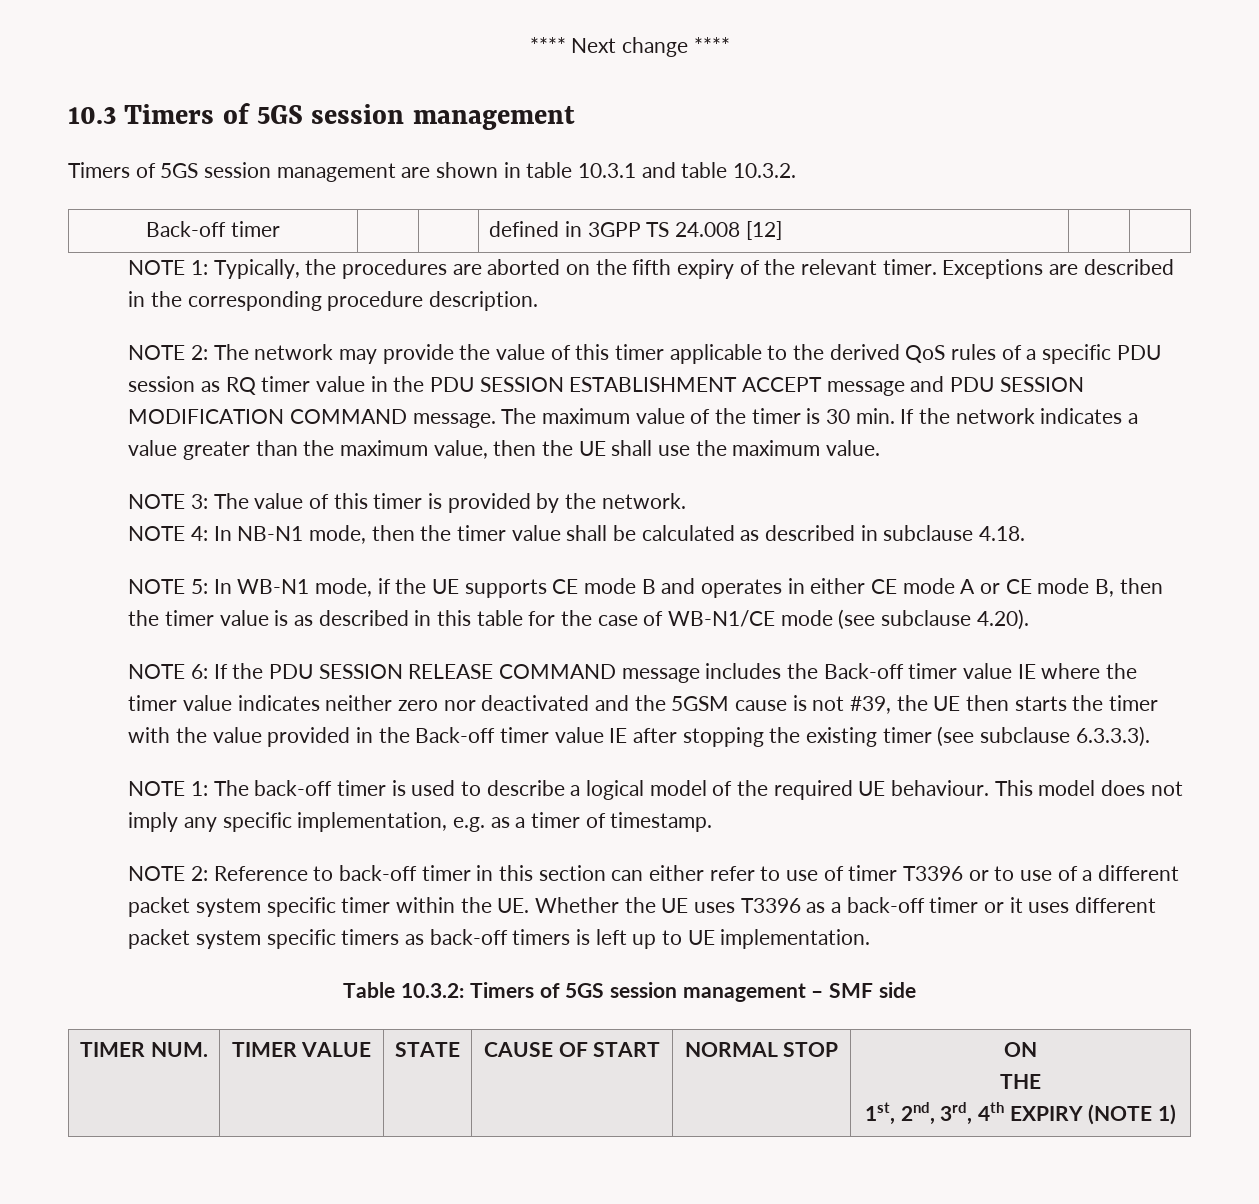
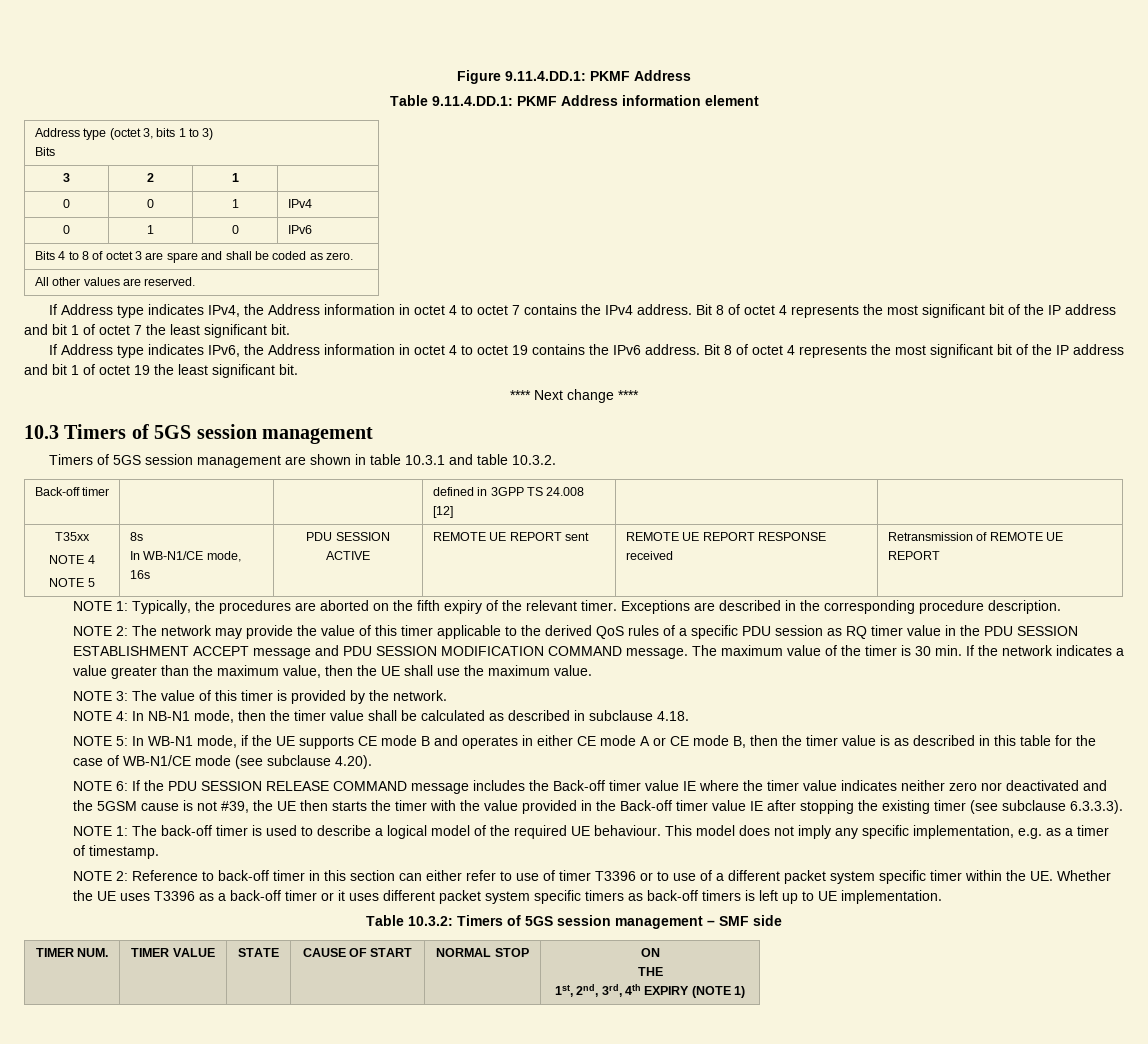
(529, 45) none -> [457,70,691,84] [389,95,759,106] [34,128,214,140] [34,147,55,156] [63,173,70,182] [147,173,154,182] [231,173,239,182] [63,199,70,208] [147,199,154,208] [231,199,239,208] [287,199,312,208] [63,225,70,234] [147,225,154,234] [231,225,239,234] [287,225,312,234] [34,251,354,263] [34,277,196,286] [48,304,1116,318] [24,324,290,338] [48,344,1124,358] [24,364,298,378] Figure 9.11.4.DD.1: PKMF Address // Table 9.11.4.DD.1: PKMF Address information element // Address type (octet 3, bits 1 to 3) // Bits // 3 | 2 | 1 | // 0 | 0 | 1 | IPv4 // 0 | 1 | 0 | IPv6 // Bits 4 to 8 of octet 3 are spare and shall be coded as zero. // All other values are reserved. // If Address type indicates IPv4, the Address information in octet 4 to octet 7 contains the IPv4 address. Bit 8 of octet 4 represents the most significant bit of the IP address and bit 1 of octet 7 the least significant bit. // If Address type indicates IPv6, the Address information in octet 4 to octet 19 contains the IPv6 address. Bit 8 of octet 4 represents the most significant bit of the IP address and bit 1 of octet 19 the least significant bit. //
(782, 230) none -> [55,532,90,541] [49,555,95,564] [49,578,95,587] [129,532,143,541] [129,551,241,562] [129,570,150,579] [306,532,390,541] [326,551,370,560] [432,532,589,541] [625,532,826,541] [625,551,673,560] [887,532,1063,541] [887,551,940,560] // T35xx // NOTE 4 // NOTE 5 | 8s // In WB-N1/CE mode, 16s | PDU SESSION ACTIVE | REMOTE UE REPORT sent | REMOTE UE REPORT RESPONSE received | Retransmission of REMOTE UE REPORT

